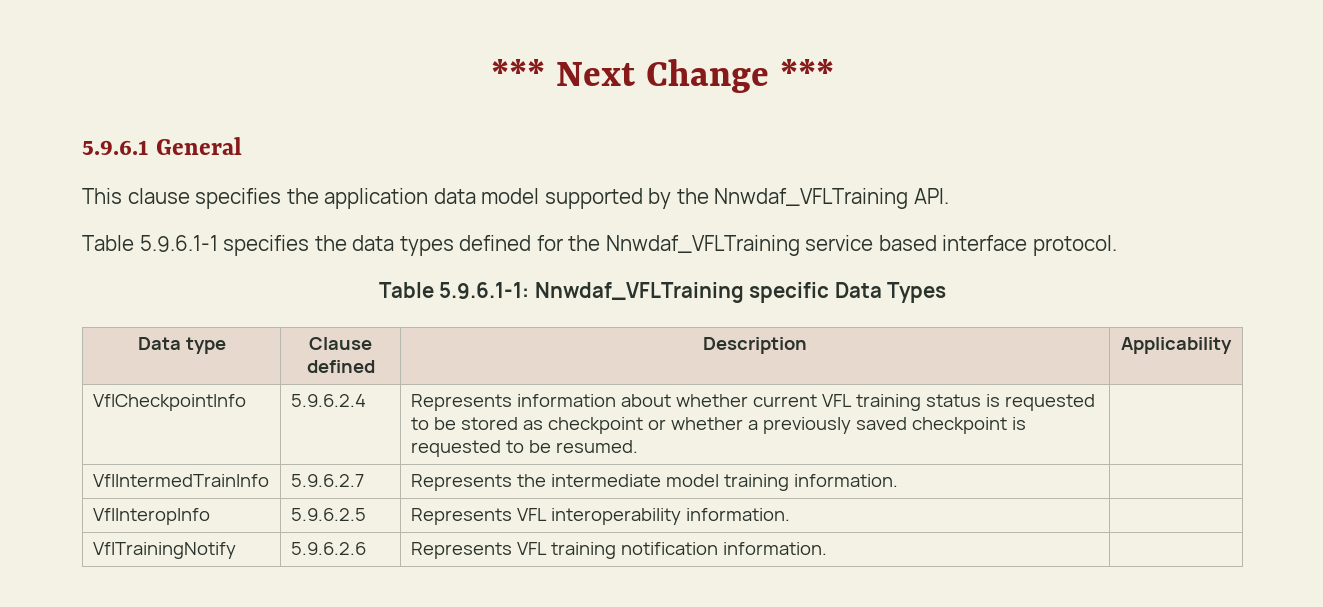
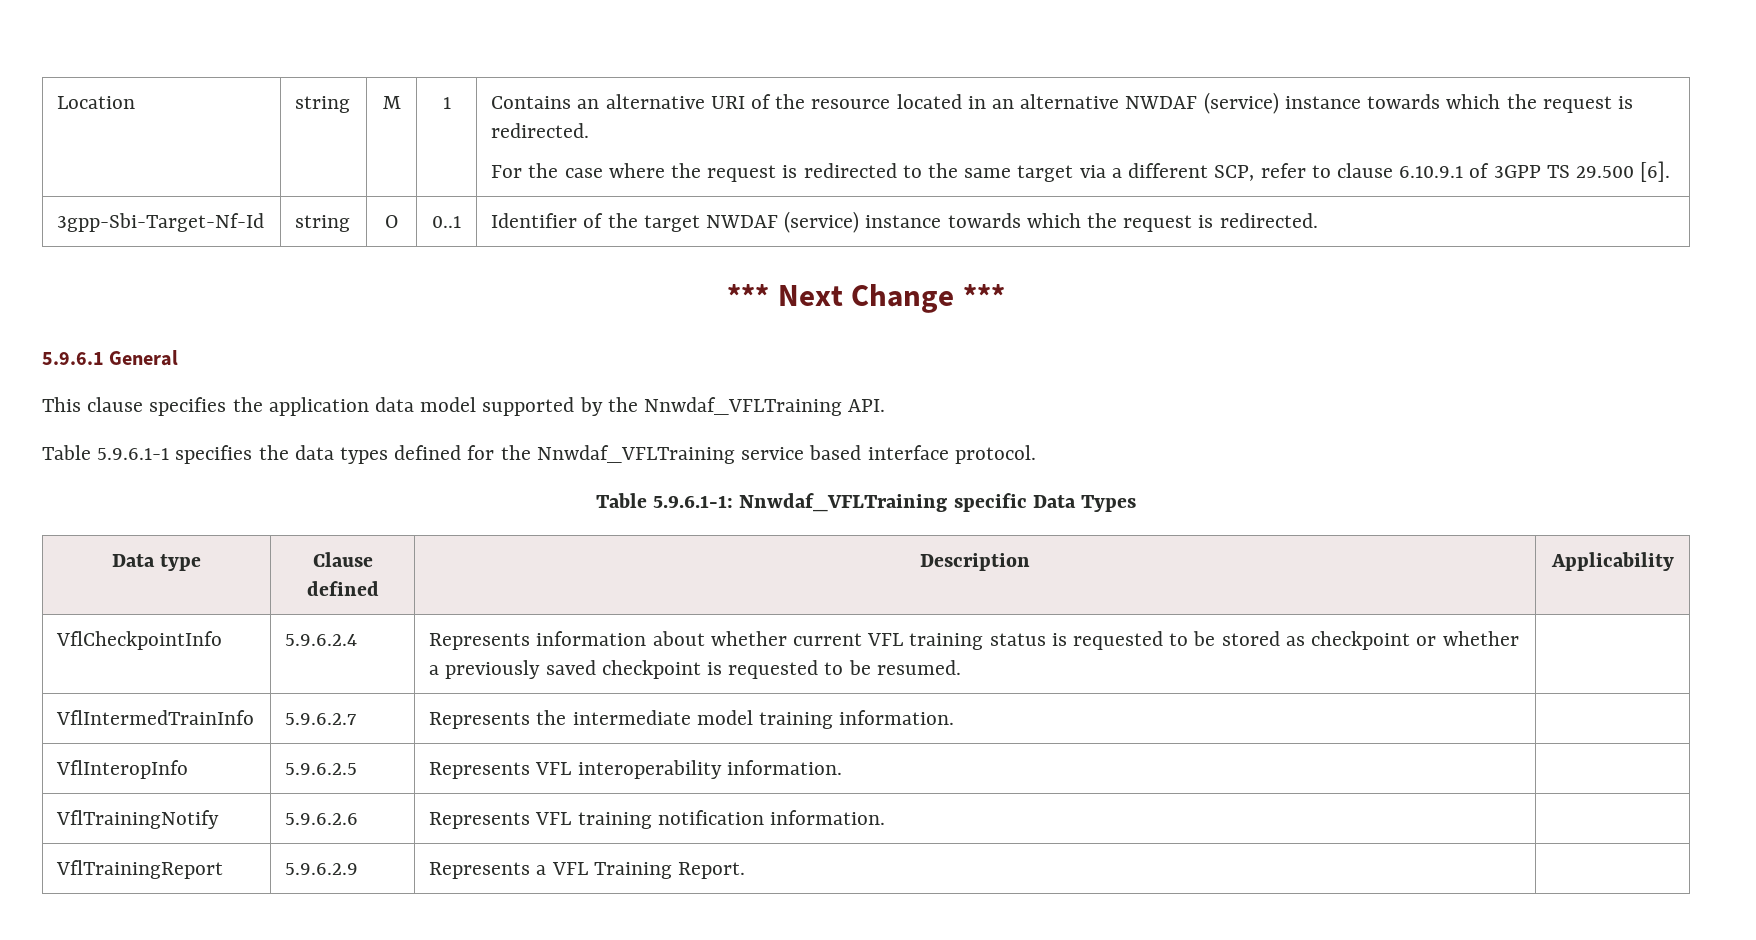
(490, 72) none -> [57,96,136,109] [295,96,351,113] [382,96,401,109] [442,97,451,109] [491,92,1633,114] [491,123,590,138] [491,161,1671,182] [57,213,265,232] [295,215,351,232] [385,215,398,228] [432,216,461,228] [491,211,1318,233] Location | string | M | 1 | Contains an alternative URI of the resource located in an alternative NWDAF (service) instance towards which the request is redirected. // For the case where the request is redirected to the same target via a different SCP, refer to clause 6.10.9.1 of 3GPP TS 29.500 [6]. // 3gpp-Sbi-Target-Nf-Id | string | O | 0..1 | Identifier of the target NWDAF (service) instance towards which the request is redirected. //
(827, 548) none -> [56,860,224,879] [285,863,359,875] [429,862,746,879] // VflTrainingReport | 5.9.6.2.9 | Represents a VFL Training Report. |

